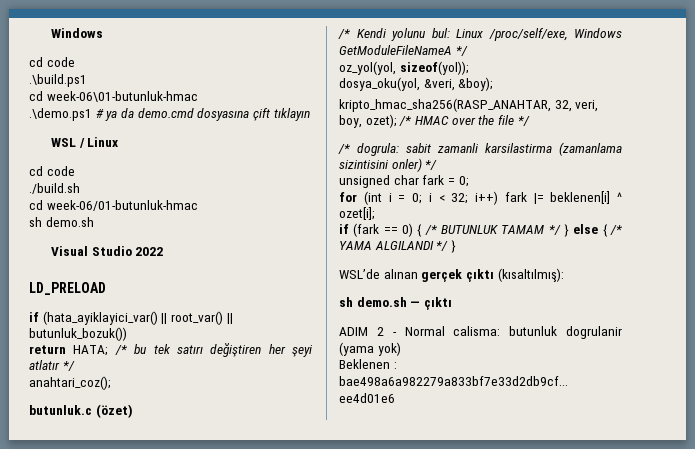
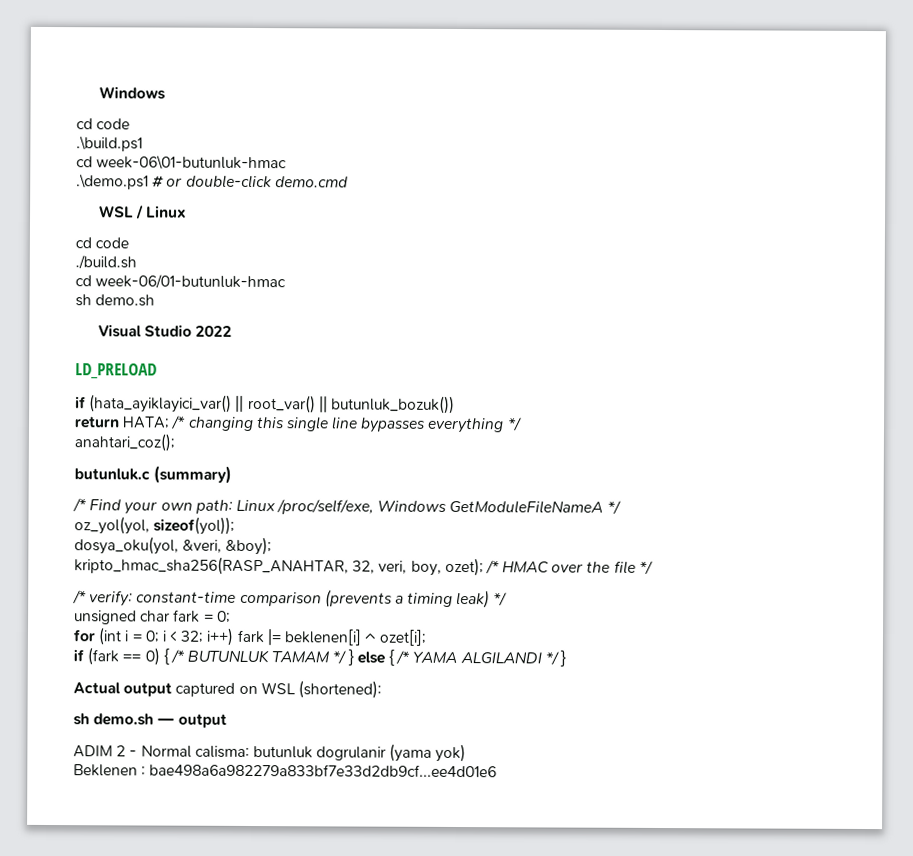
[105,108,134,121] ya da -> [166,174,272,189] or double-click
[197,108,310,121] dosyasına çift tıklayın -> (348, 182) none
[134,343,313,357] [29,360,60,370] bu tek satırı değiştiren her şeyi atlatır -> [187,416,505,434] changing this single line bypasses everything
[95,404,133,418] [338,28,450,41] (özet) // /* Kendi yolunu bul: -> [153,465,233,484] [72,498,233,515] (summary) // /* Find your own path:
[357,142,622,156] [339,158,422,172] dogrula: sabit zamanli karsilastirma (zamanlama sizintisini onler) -> [89,589,491,609] verify: constant-time comparison (prevents a timing leak)
[339,268,564,282] WSL’de alınan gerçek çıktı (kısaltılmış): -> [73,680,382,699] Actual output captured on WSL (shortened):
[423,297,452,310] çıktı -> [177,713,227,728] output

